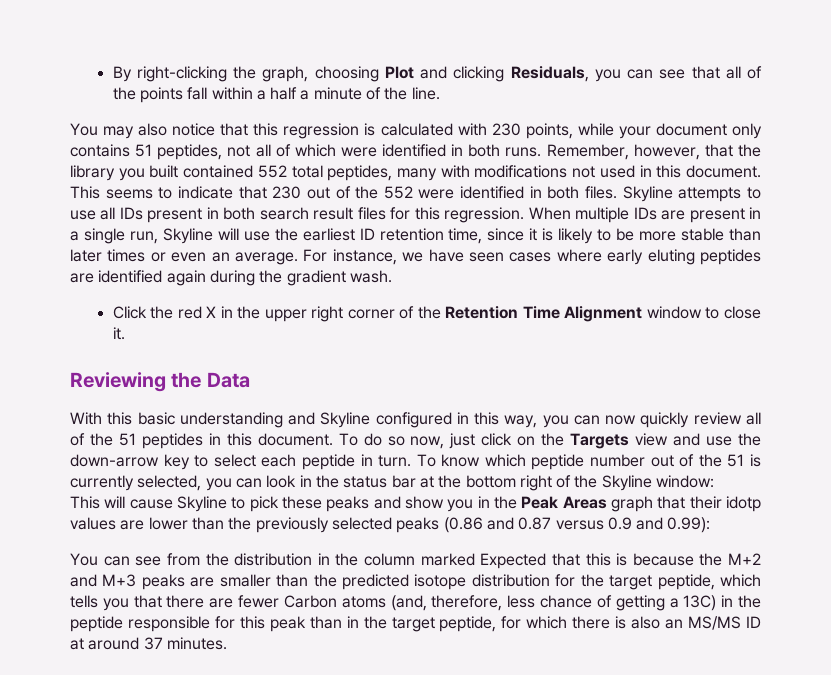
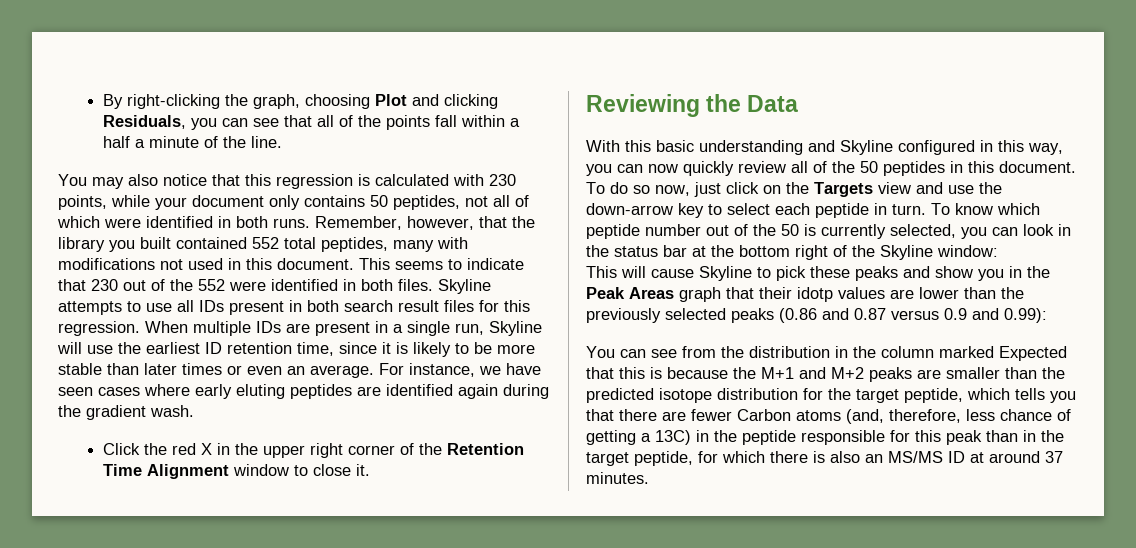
[135,144,153,157] 51 -> [370,195,388,207] 50
[118,433,136,446] 51 -> [860,161,878,173] 50
[727,454,745,467] 51 -> [781,224,799,236] 50
[728,553,761,565] [70,574,137,587] M+2 and M+3 -> [761,367,864,379] M+1 and M+2

